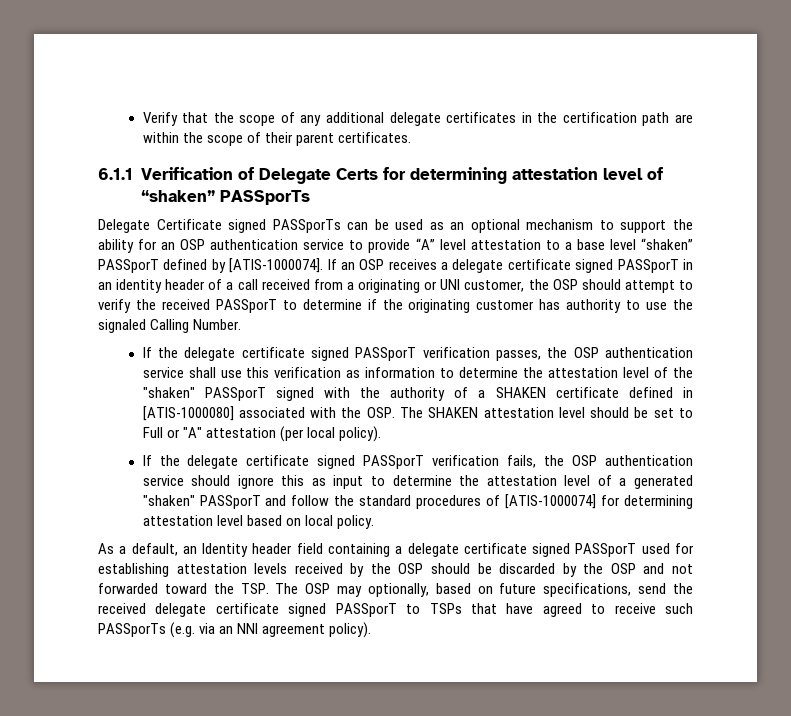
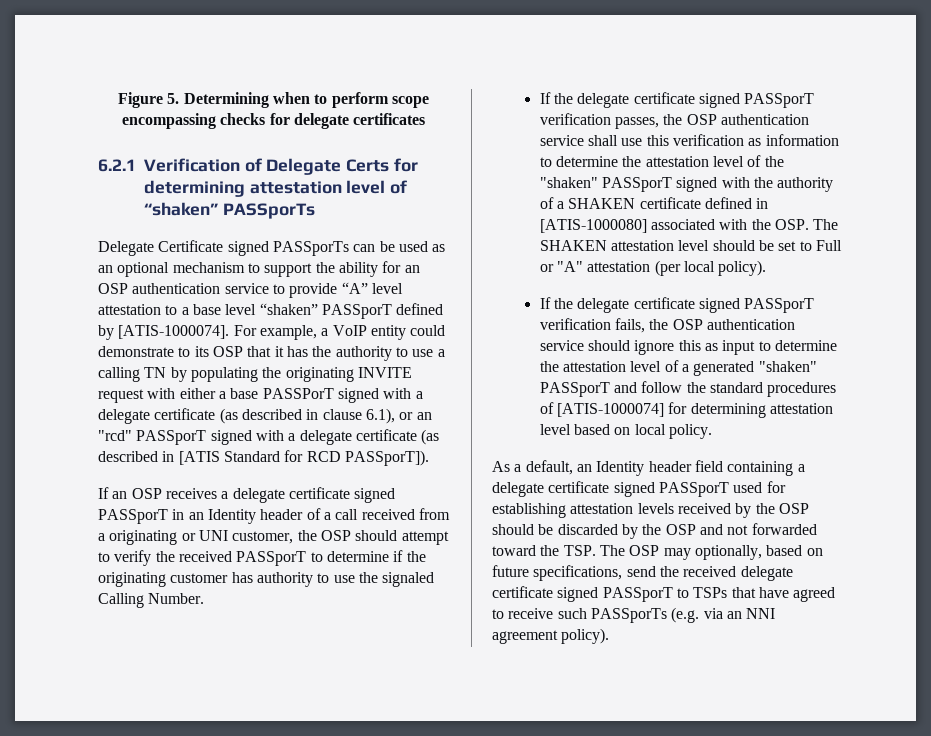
[142,112,693,126] [142,132,411,146] [98,168,133,180] Verify that the scope of any additional delegate certificates in the certification path are within the scope of their parent certificates. // 6.1.1 -> [118,92,429,108] [121,113,426,129] [98,159,136,172] Figure 5. Determining when to perform scope encompassing checks for delegate certificates // 6.2.1
(324, 265) none -> [233,325,446,340] [98,346,445,361] [98,367,412,382] [98,388,423,403] [98,408,432,424] [98,429,440,445] [98,450,429,466] For example, a VoIP entity could demonstrate to its OSP that it has the authority to use a calling TN by populating the originating INVITE request with either a base PASSPorT signed with a delegate certificate (as described in clause 6.1), or an "rcd" PASSporT signed with a delegate certificate (as described in [ATIS Standard for RCD PASSporT]). //
[116,279,163,293] identity -> [207,509,256,524] Identity

